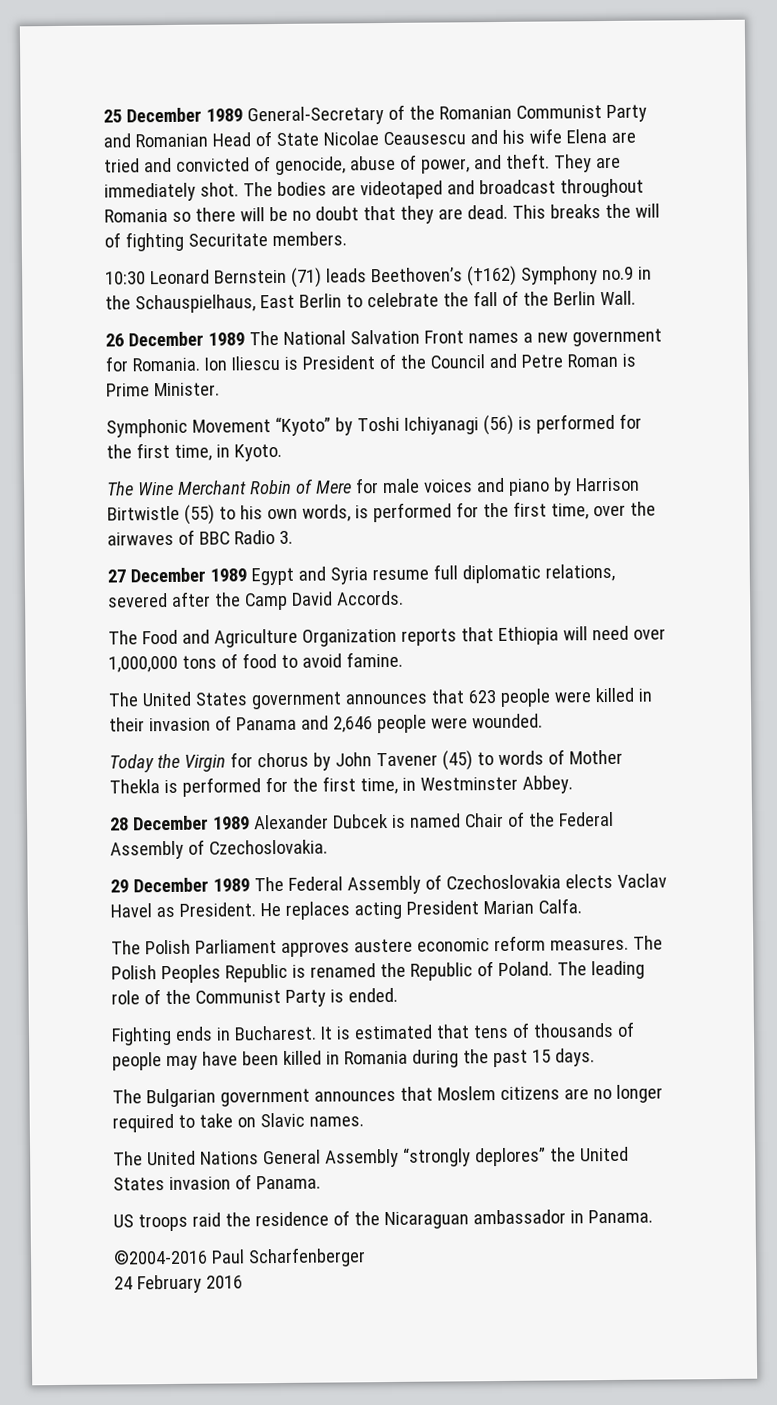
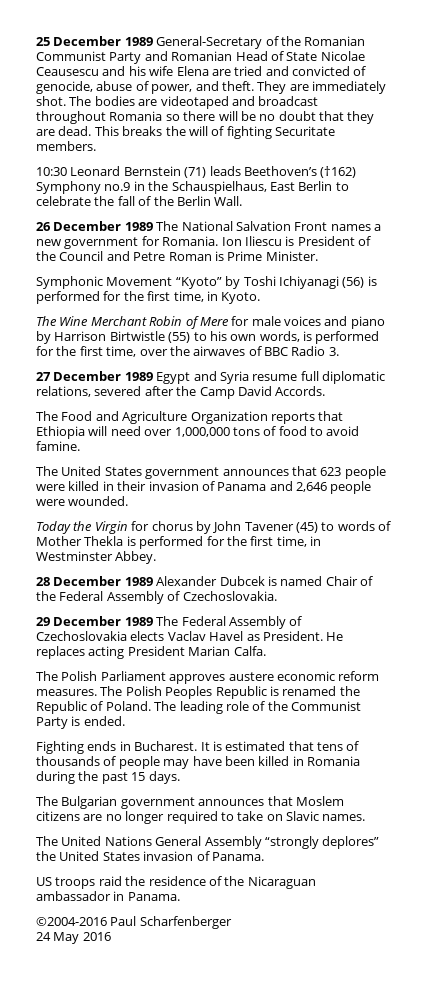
[136,1274,202,1294] February -> [53,932,80,944] May

